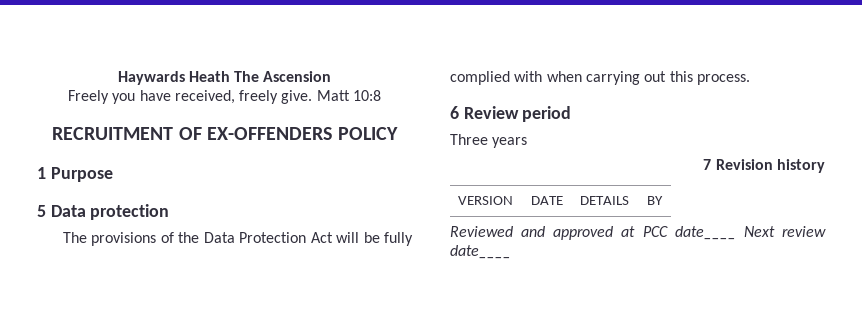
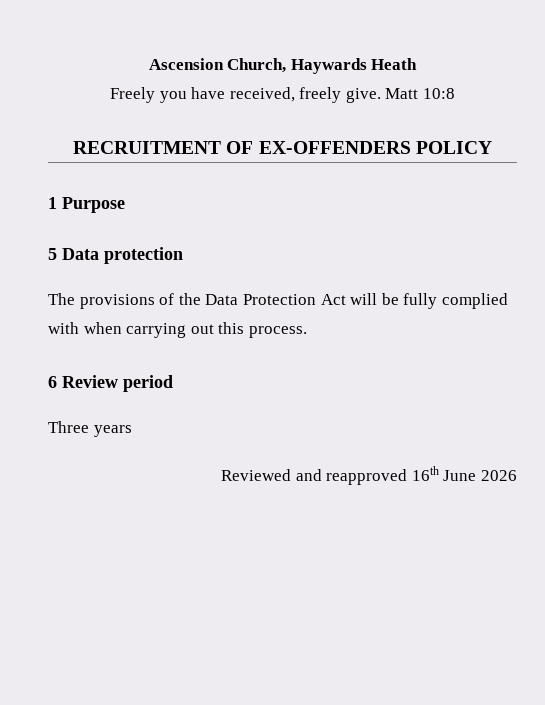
(117, 78) none -> [148,58,287,73] Ascension Church,
[234,71,332,82] The Ascension -> (418, 64) none
[703,159,825,173] [458,196,514,205] [531,196,563,205] [580,196,629,205] [646,196,663,205] [450,226,826,240] [450,245,511,259] 7 Revision history // VERSION | DATE | DETAILS | BY // Reviewed and approved at PCC date____ Next review date____ -> [221,466,517,485] Reviewed and reapproved 16th June 2026

